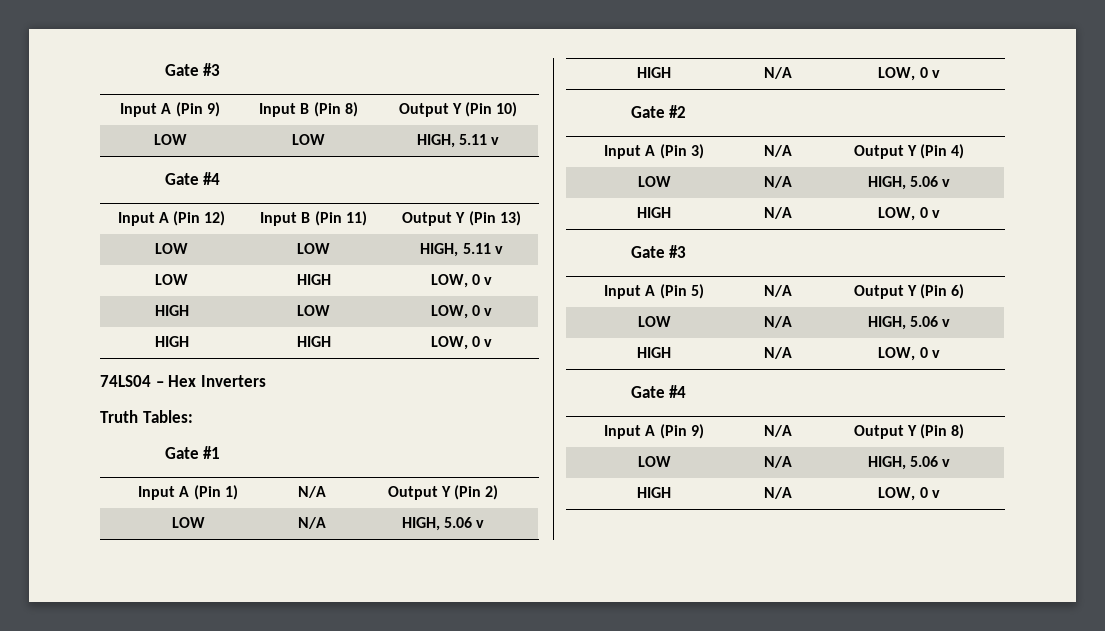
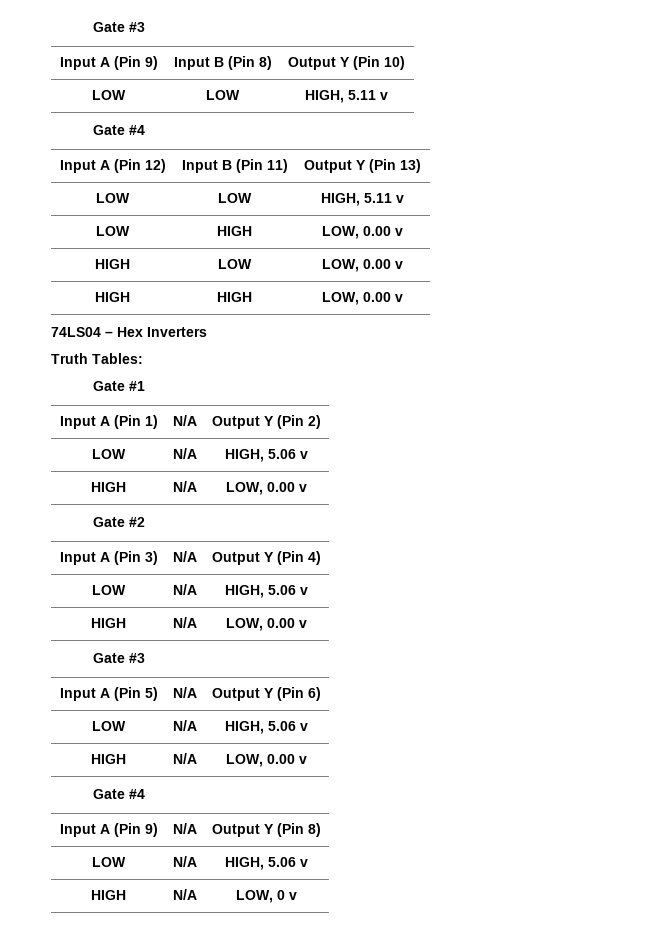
[471,274,480,285] 0 -> [362,226,391,236] 0.00
[471,305,480,316] 0 -> [362,259,391,269] 0.00
[471,336,480,347] 0 -> [362,292,391,302] 0.00
[919,67,928,78] 0 -> [266,482,295,492] 0.00
[919,207,928,218] 0 -> [266,618,295,628] 0.00
[919,347,928,358] 0 -> [266,754,295,764] 0.00

